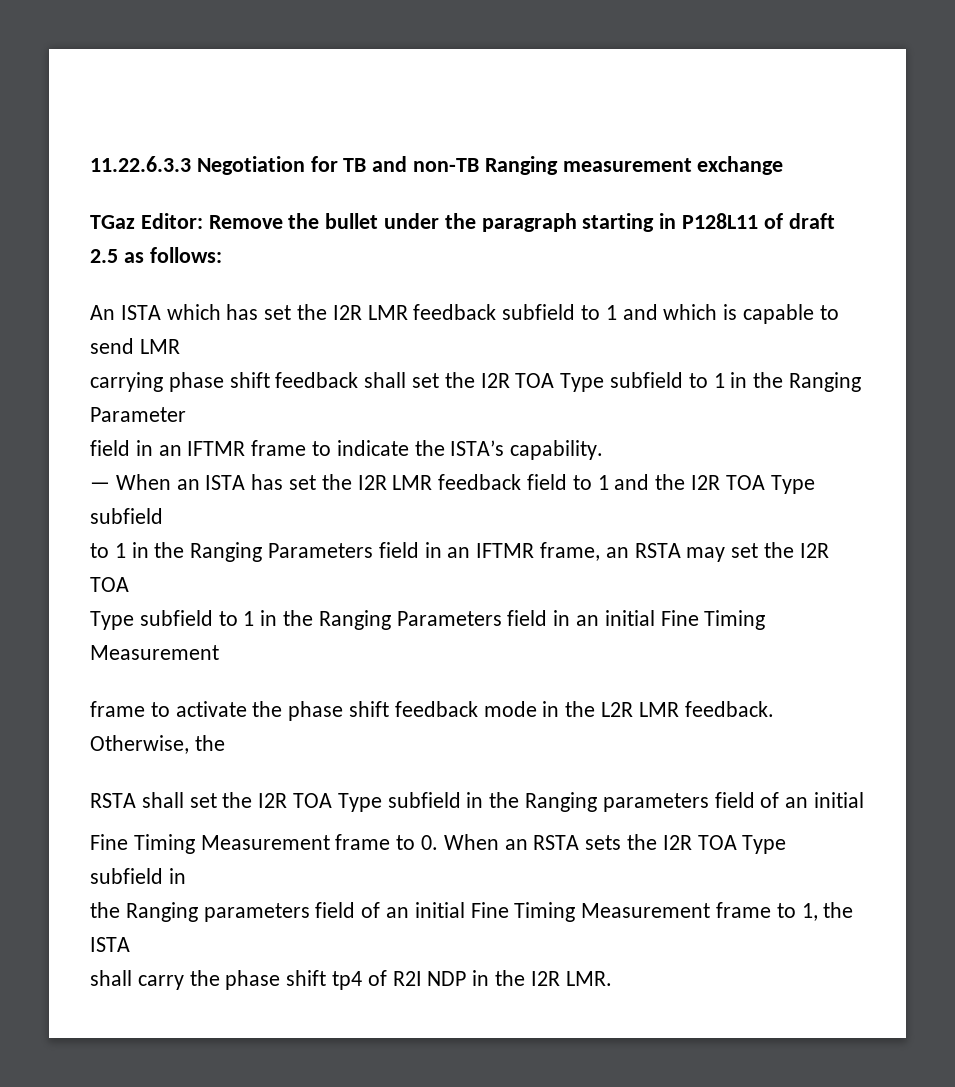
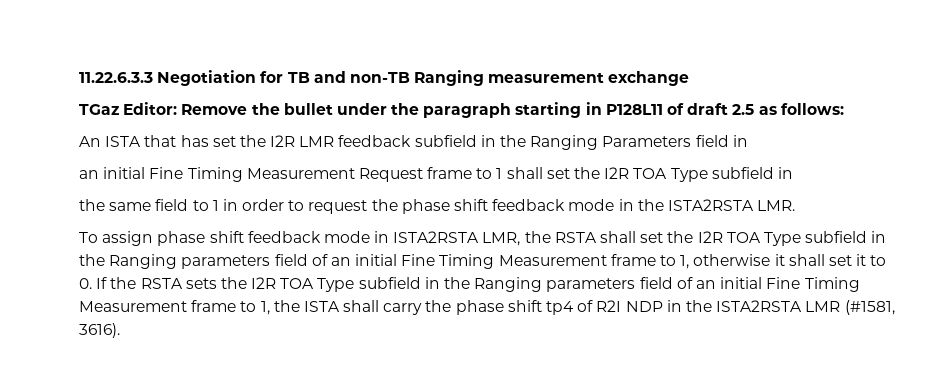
[166,304,221,320] which -> [144,135,177,147] that
[581,304,839,324] [90,338,180,354] [90,372,862,392] [90,407,186,422] [90,440,604,460] [90,474,815,494] [90,508,163,524] [90,542,829,562] [90,577,129,592] [90,610,766,630] [90,645,219,660] [90,701,247,717] to 1 and which is capable to send LMR // carrying phase shift feedback shall set the I2R TOA Type subfield to 1 in the Ranging Parameter // field in an IFTMR frame to indicate the ISTA’s capability. // — When an ISTA has set the I2R LMR feedback field to 1 and the I2R TOA Type subfield // to 1 in the Ranging Parameters field in an IFTMR frame, an RSTA may set the I2R TOA // Type subfield to 1 in the Ranging Parameters field in an initial Fine Timing Measurement // frame to activate -> [480,135,748,150] [79,167,793,182] [79,199,368,214] in the Ranging Parameters field in // an initial Fine Timing Measurement Request frame to 1 shall set the I2R TOA Type subfield in // the same field to 1 in order to request
[601,701,774,717] [90,735,225,754] L2R LMR feedback. Otherwise, the // -> [667,199,796,211] [79,231,551,246] ISTA2RSTA LMR. // To assign phase shift feedback mode in ISTA2RSTA LMR, the
[90,834,528,854] // Fine Timing Measurement frame to 0. When an -> [401,254,887,269] [79,277,137,289] Fine Timing Measurement frame to 1, otherwise it shall set it to 0. If the
(186, 876) // -> (440, 283) none
(130, 944) // -> (340, 306) none
[530,971,612,986] I2R LMR. -> [716,300,895,315] [79,323,120,338] ISTA2RSTA LMR (#1581, 3616).

